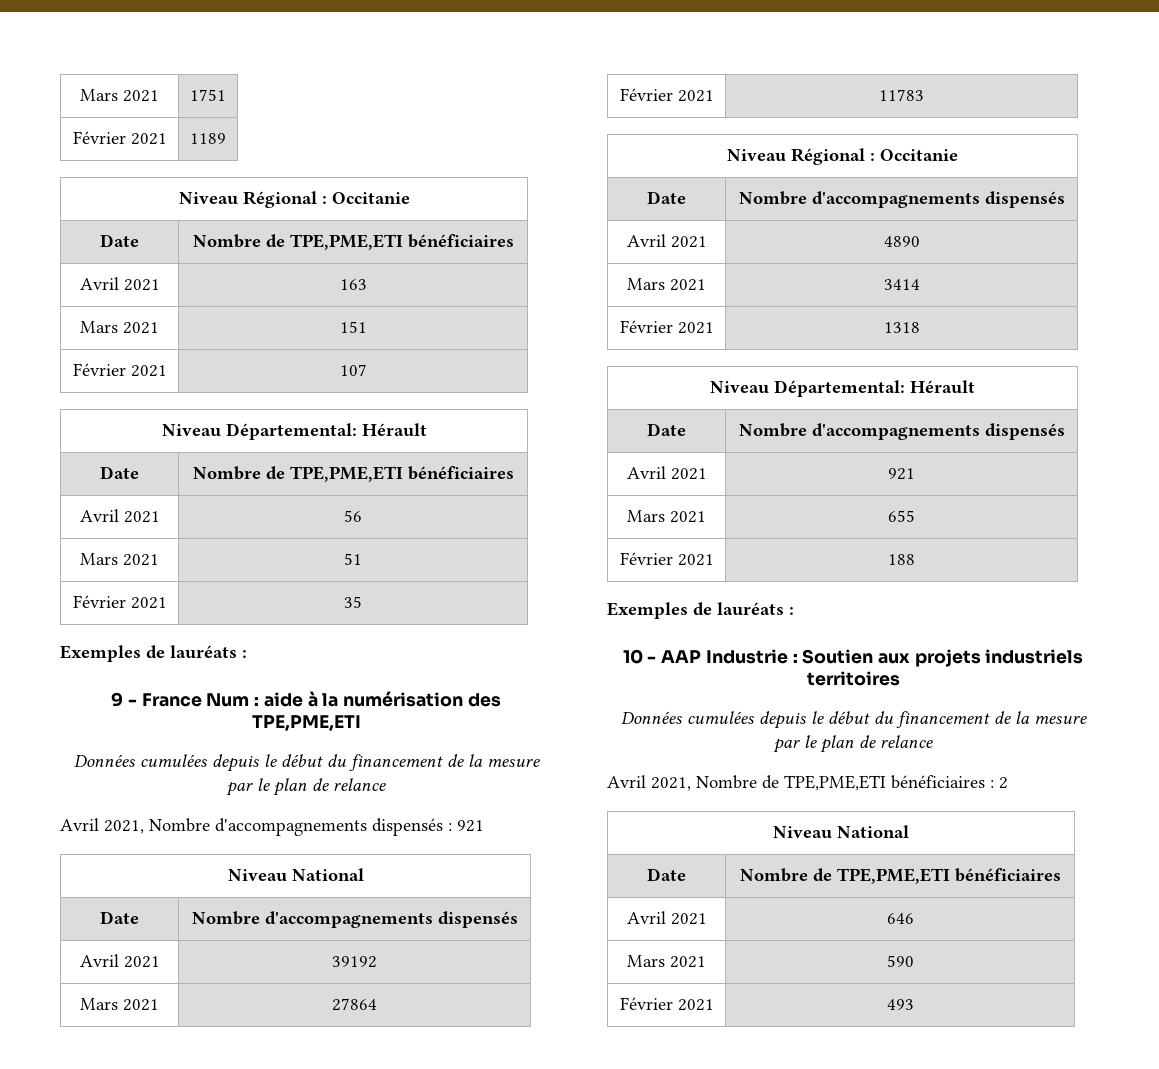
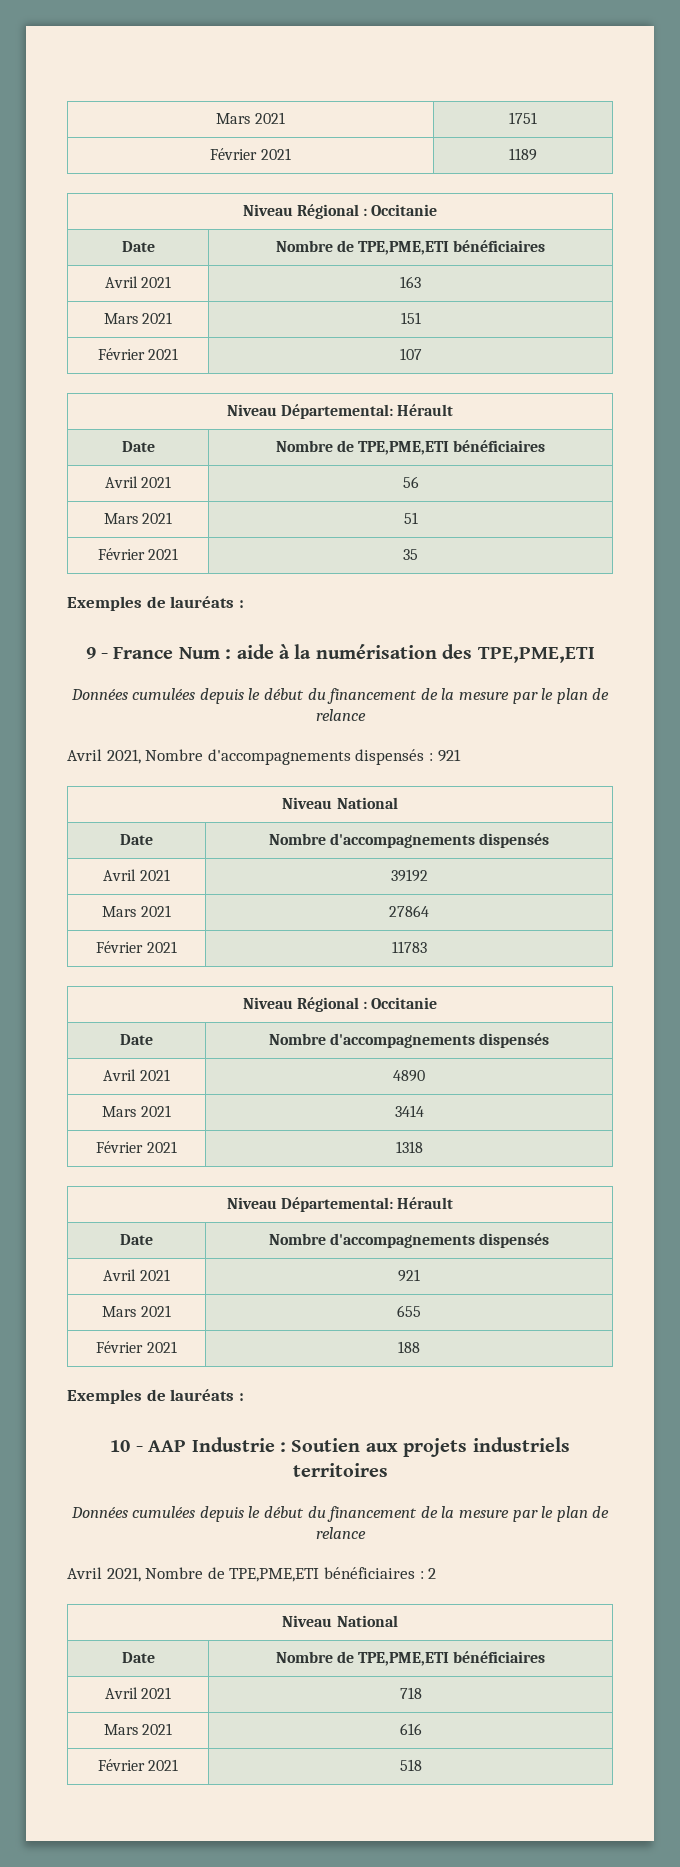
[886,913,914,924] [627,955,706,968] [886,955,914,967] [619,997,714,1011] [886,999,914,1010] 646 // Mars 2021 | 590 // Février 2021 | 493 -> [399,1687,422,1699] [103,1723,173,1735] [399,1723,422,1735] [97,1759,179,1771] [399,1759,422,1771] 718 // Mars 2021 | 616 // Février 2021 | 518

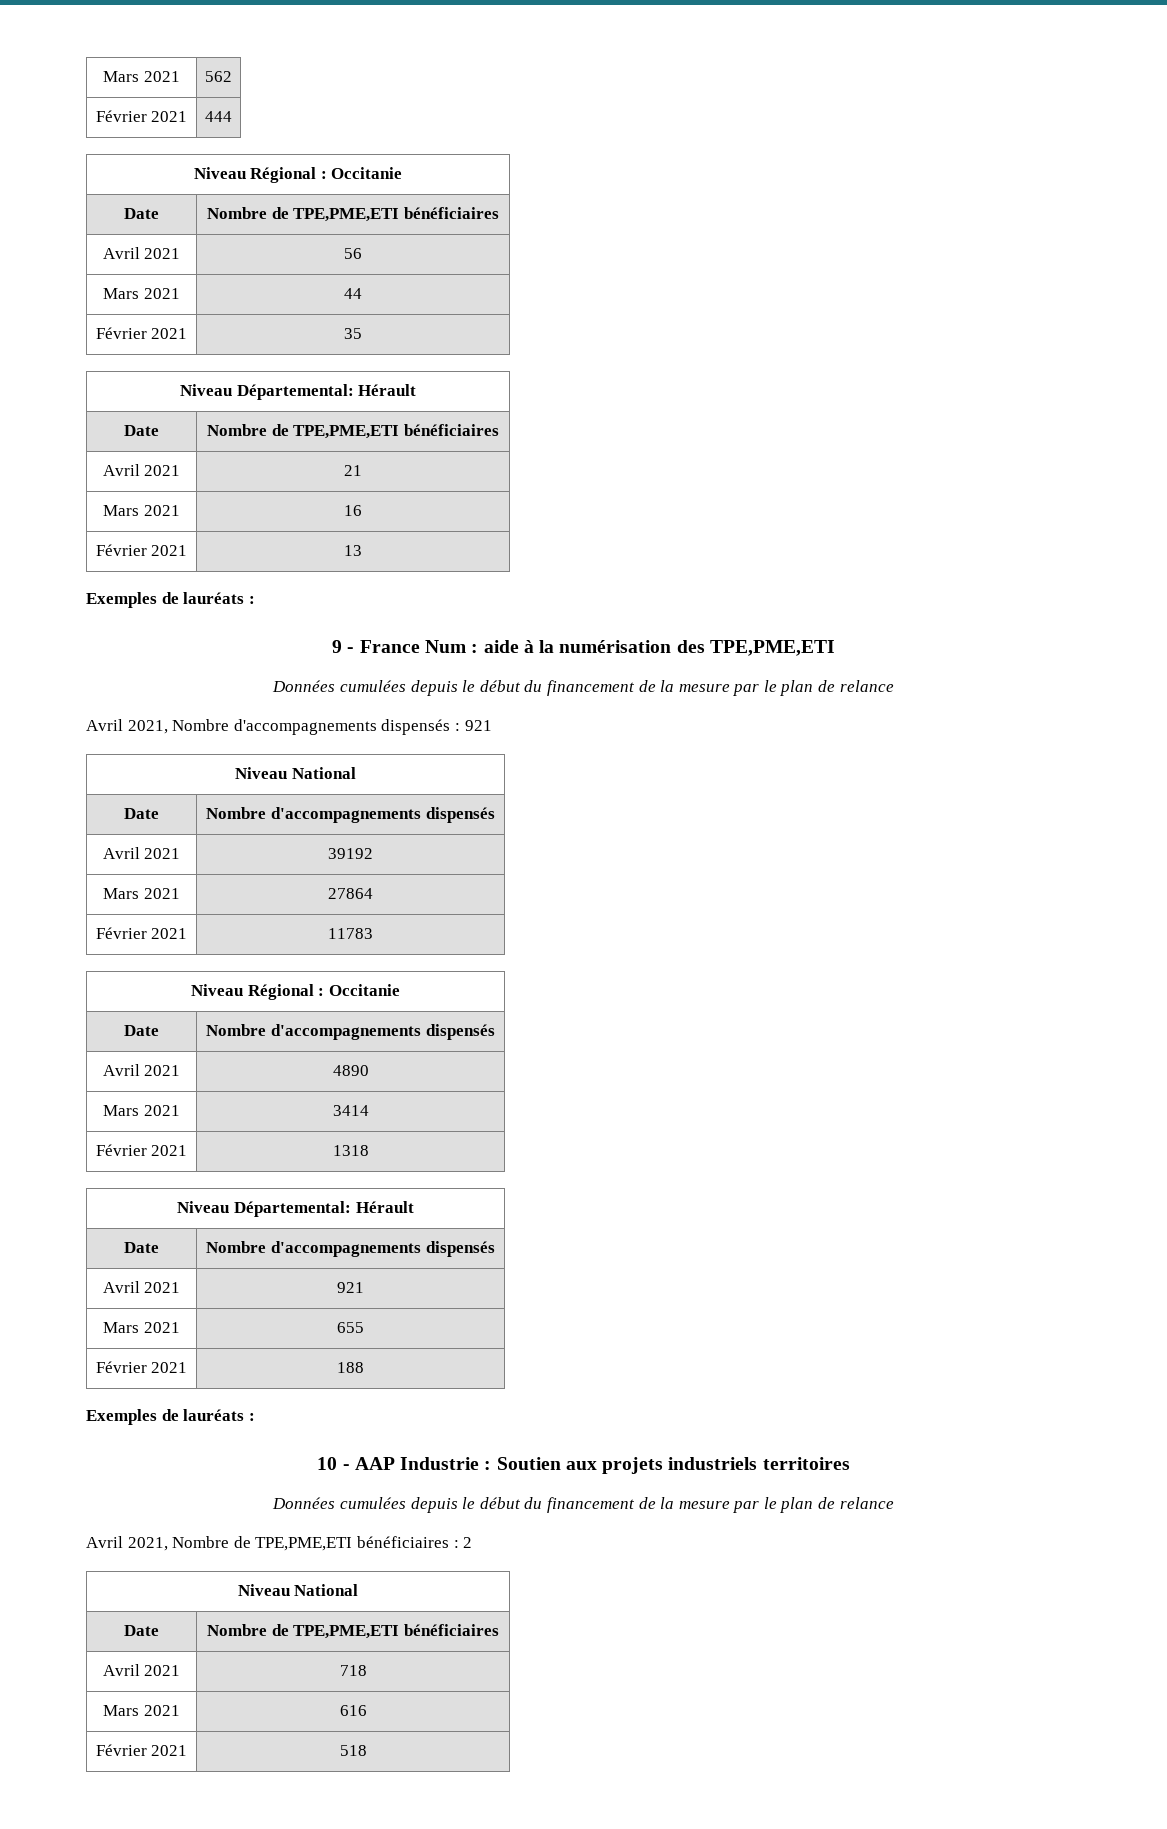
[216,112,285,124] [509,112,537,124] [210,148,291,160] [509,148,537,161] Mars 2021 | 1751 // Février 2021 | 1189 -> [103,71,180,82] [205,71,232,82] [95,110,188,122] [205,111,232,122] Mars 2021 | 562 // Février 2021 | 444
[400,276,421,288] [103,312,173,324] [400,312,421,324] [97,348,179,360] [399,348,422,360] 163 // Mars 2021 | 151 // Février 2021 | 107 -> [344,248,362,259] [103,288,180,299] [344,288,362,299] [95,327,188,339] [344,328,362,339] 56 // Mars 2021 | 44 // Février 2021 | 35
[402,476,419,488] [103,512,173,524] [403,512,418,524] [97,548,179,560] [403,549,418,560] 56 // Mars 2021 | 51 // Février 2021 | 35 -> [344,465,362,476] [103,505,180,516] [344,505,362,516] [95,544,188,556] [344,545,362,556] 21 // Mars 2021 | 16 // Février 2021 | 13

